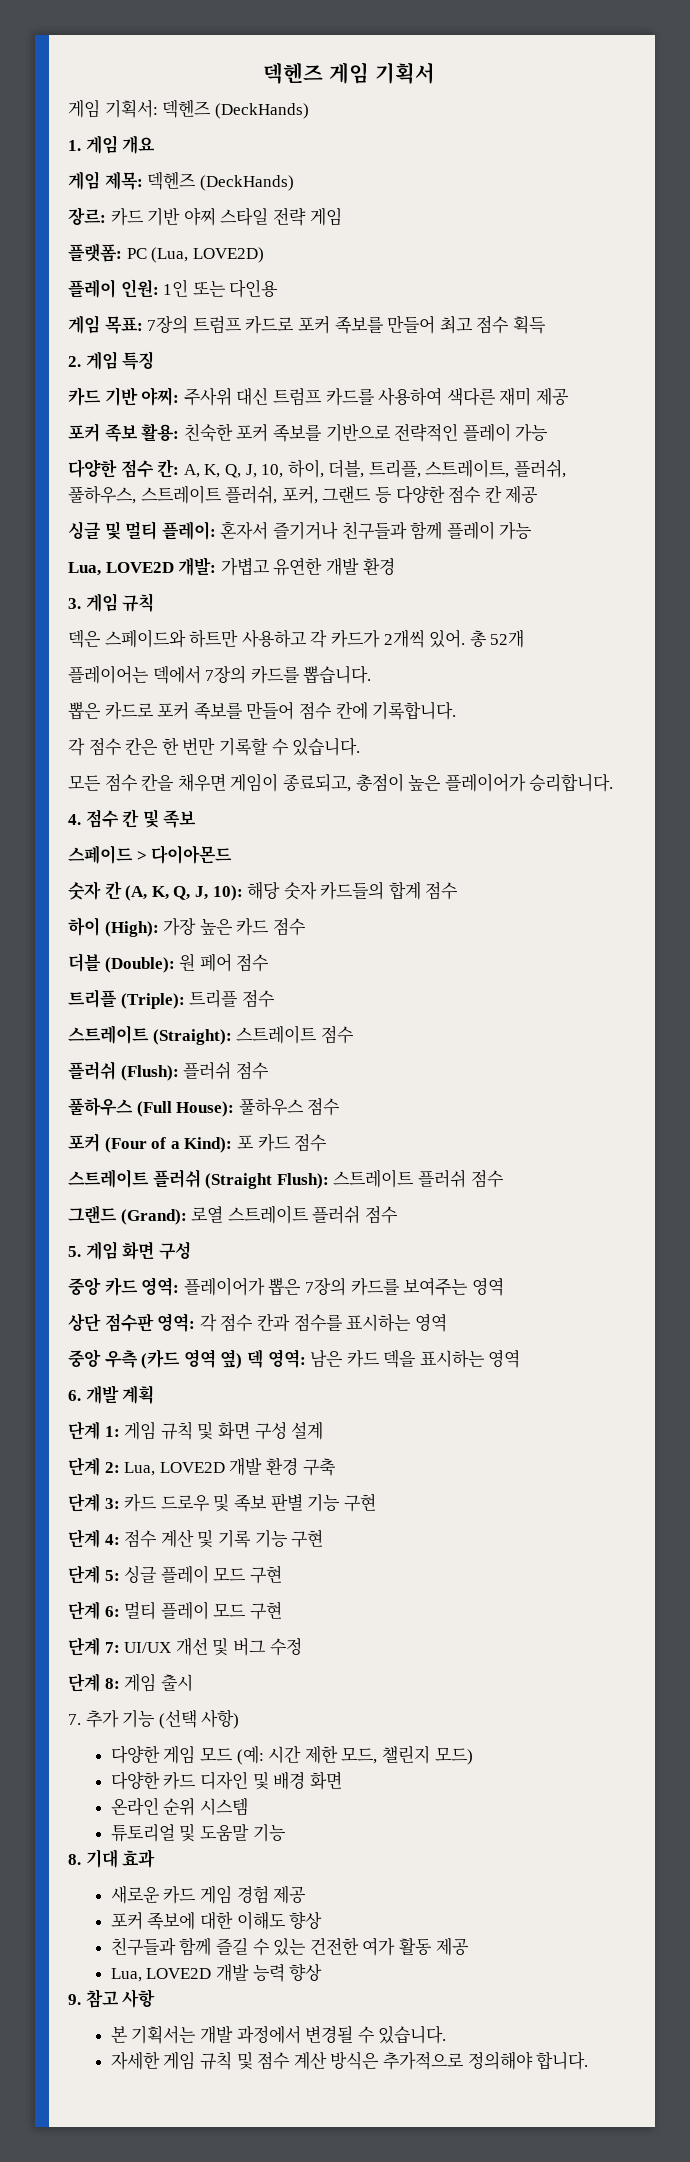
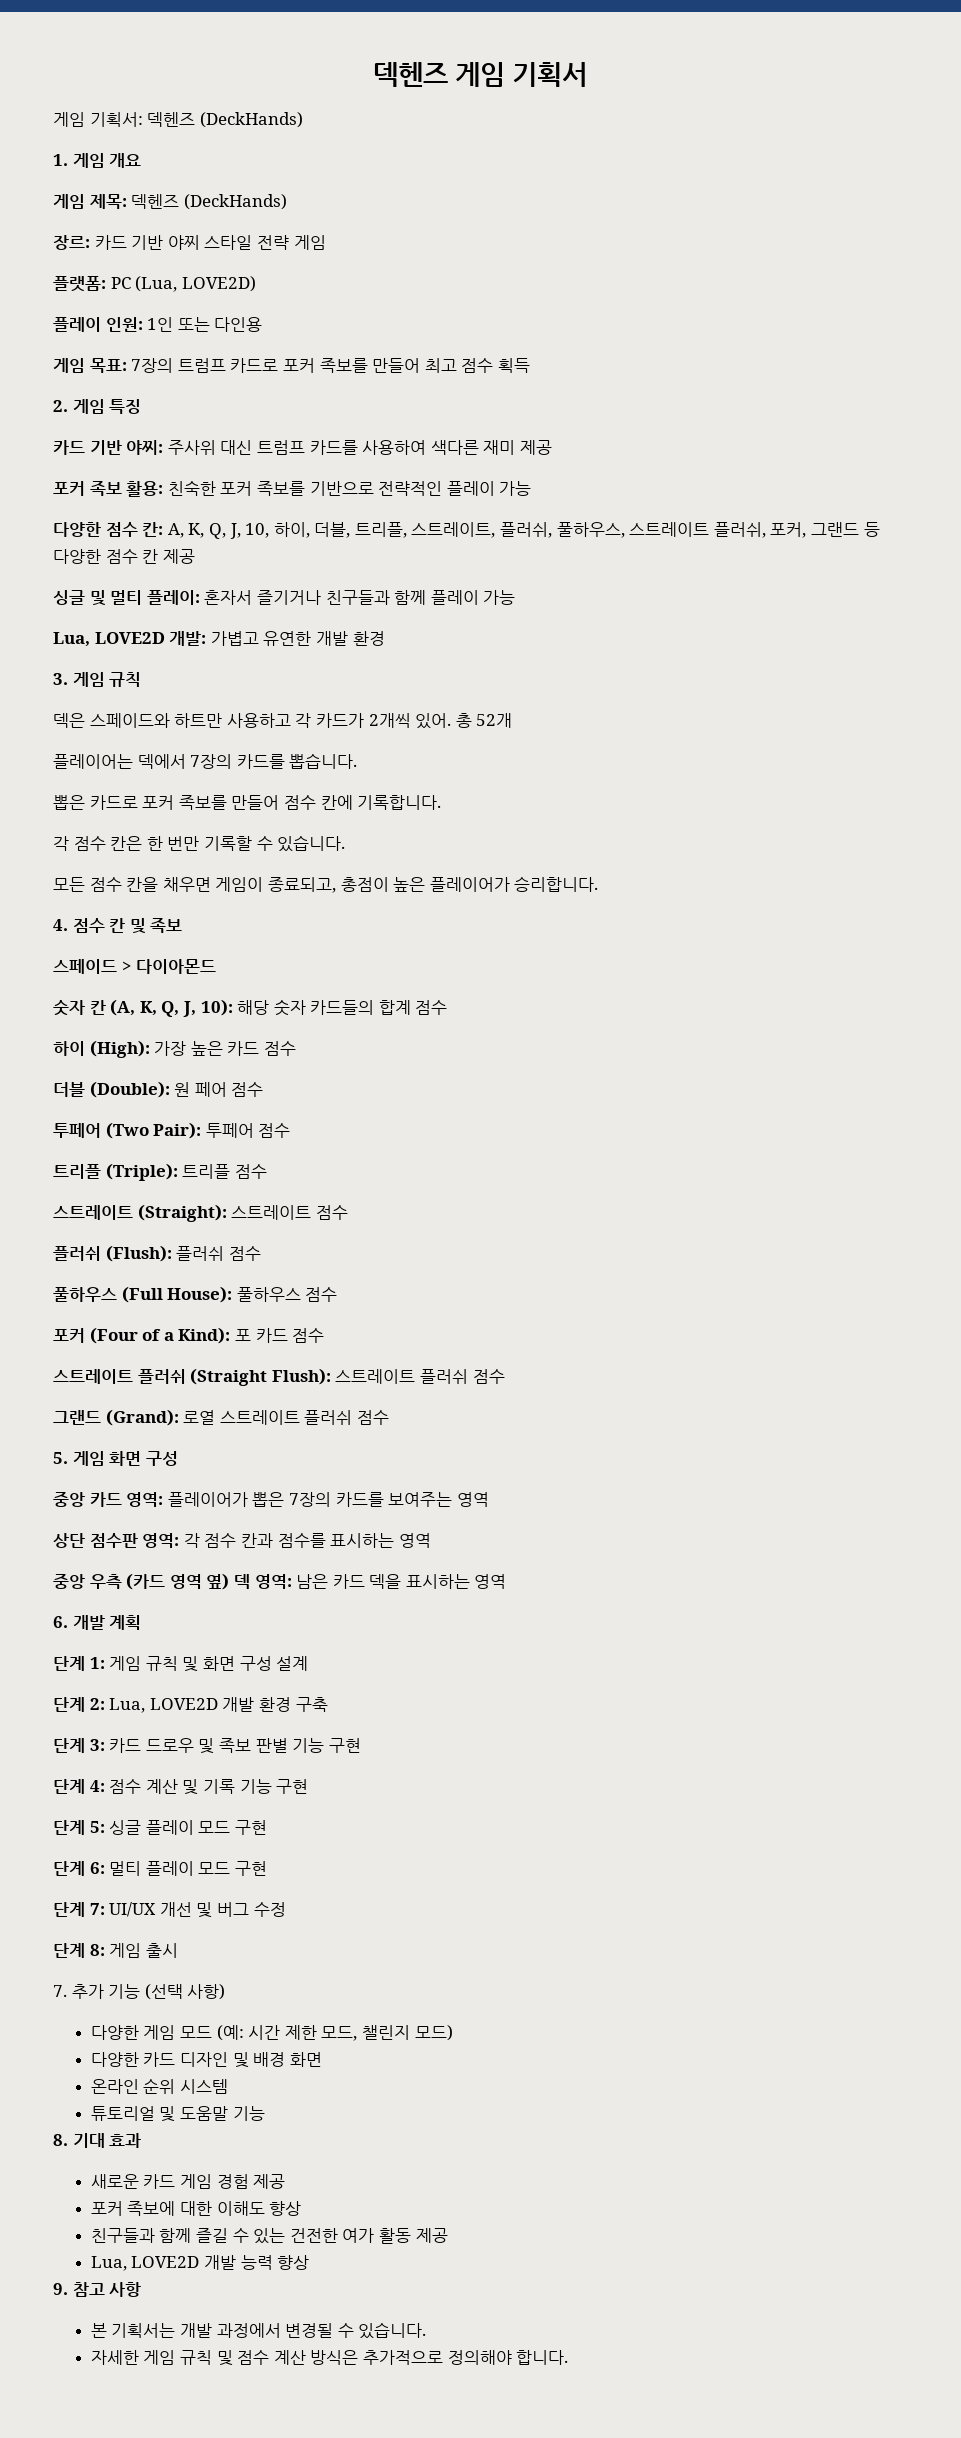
(270, 963) none -> [53,1122,291,1139] // 투페어 (Two Pair): 투페어 점수

